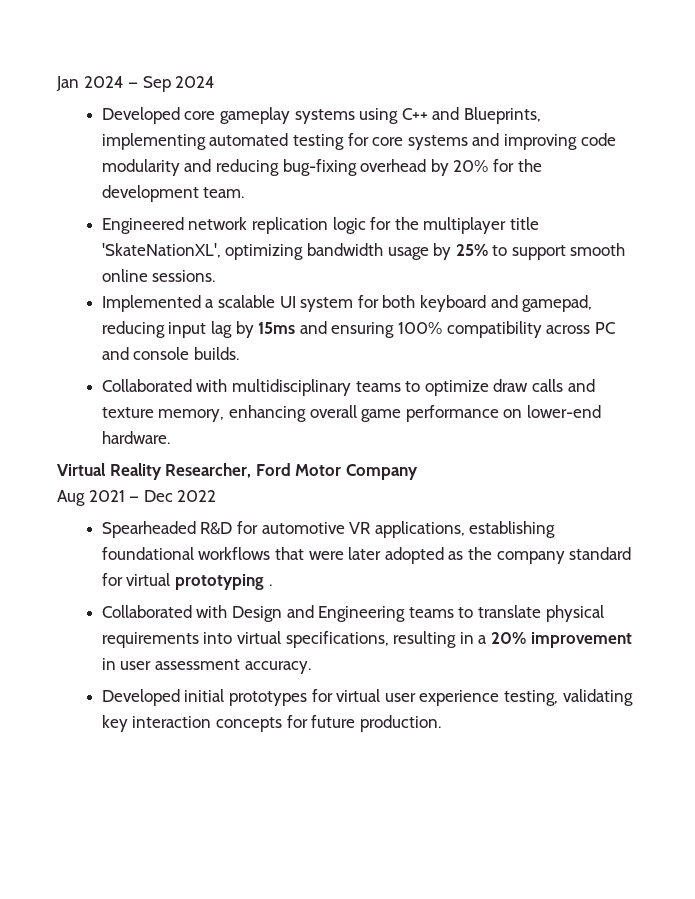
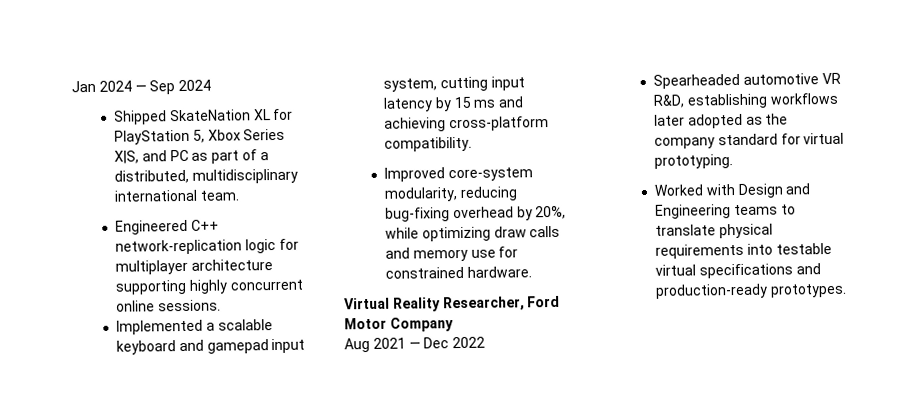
[101,107,541,124] [101,133,616,150] [101,159,542,176] [101,185,245,202] [101,217,539,234] [101,243,626,260] Developed core gameplay systems using C++ and Blueprints, implementing automated testing for core systems and improving code modularity and reducing bug-fixing overhead by 20% for the development team. // Engineered network replication logic for the multiplayer title 'SkateNationXL', optimizing bandwidth usage by 25% to support smooth -> [114,108,294,125] [114,128,286,145] [114,149,269,164] [114,168,298,184] [114,189,240,202] [115,219,219,235] [115,238,299,255] [115,259,273,275] [115,279,303,295] Shipped SkateNation XL for PlayStation 5, Xbox Series X|S, and PC as part of a distributed, multidisciplinary international team. // Engineered C++ network-replication logic for multiplayer architecture supporting highly concurrent
[279,295,593,312] [101,321,615,338] [101,347,239,360] [101,379,595,396] [101,405,601,422] UI system for both keyboard and gamepad, reducing input lag by 15ms and ensuring 100% compatibility across PC and console builds. // Collaborated with multidisciplinary teams to optimize draw calls and texture memory, enhancing overall game performance on lower-end -> [116,338,306,355] [383,76,525,92] [383,96,525,112] [384,116,549,132] [384,136,473,152] [384,167,533,182] [384,186,518,202] [385,205,567,222] [385,225,561,242] [385,246,519,262] [385,266,465,279] keyboard and gamepad input system, cutting input latency by 15 ms and achieving cross-platform compatibility. // Improved core-system modularity, reducing bug-fixing overhead by 20%, while optimizing draw calls and memory use for constrained
[200,521,556,538] [101,547,344,560] R&D for automotive VR applications, establishing foundational workflows that were -> [742,72,841,85] [653,92,839,109] automotive VR R&D, establishing workflows
[174,574,272,590] [101,605,192,618] prototyping . // Collaborated -> [654,154,734,169] [654,184,704,196] prototyping. // Worked
[236,631,632,648] [101,658,311,674] [101,689,633,706] [101,715,441,732] virtual specifications, resulting in a 20% improvement in user assessment accuracy. // Developed initial prototypes for virtual user experience testing, validating key interaction concepts for future production. -> [775,242,832,255] [655,263,821,279] [655,283,847,299] testable virtual specifications and production-ready prototypes.

